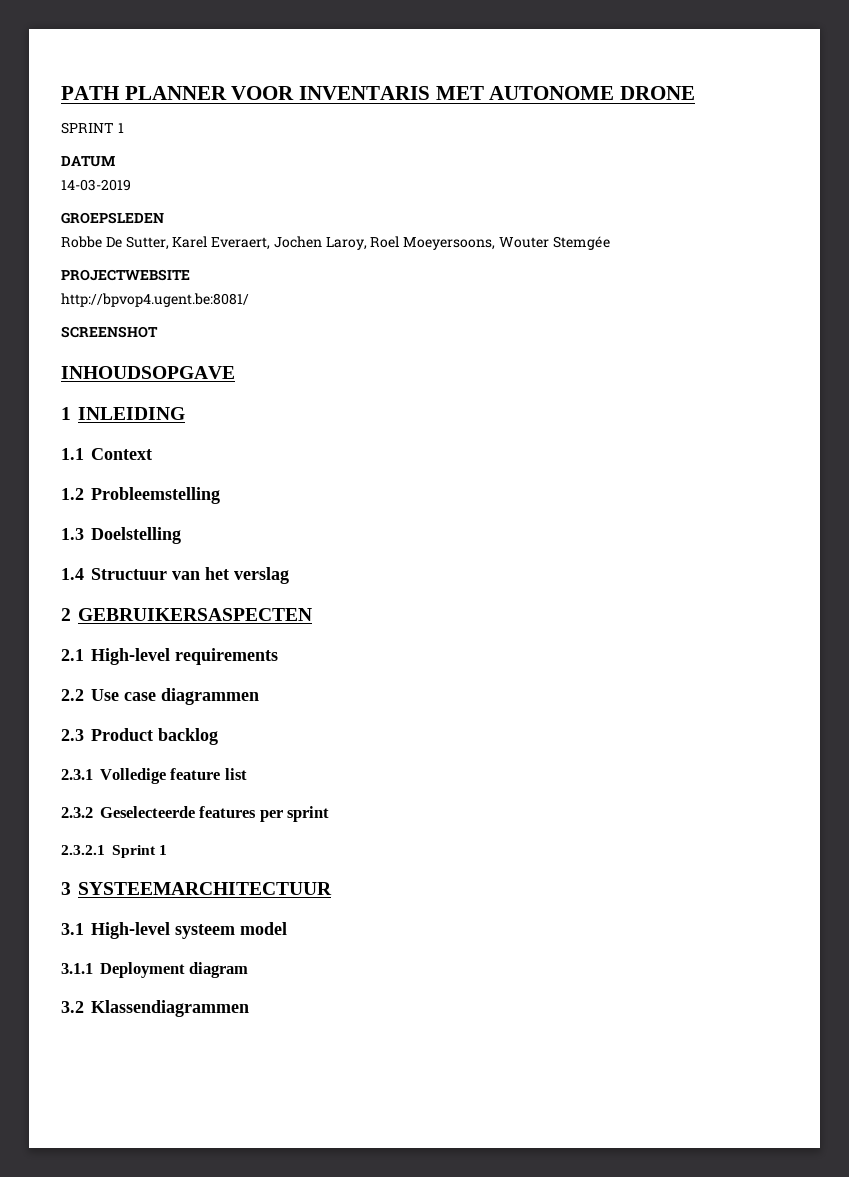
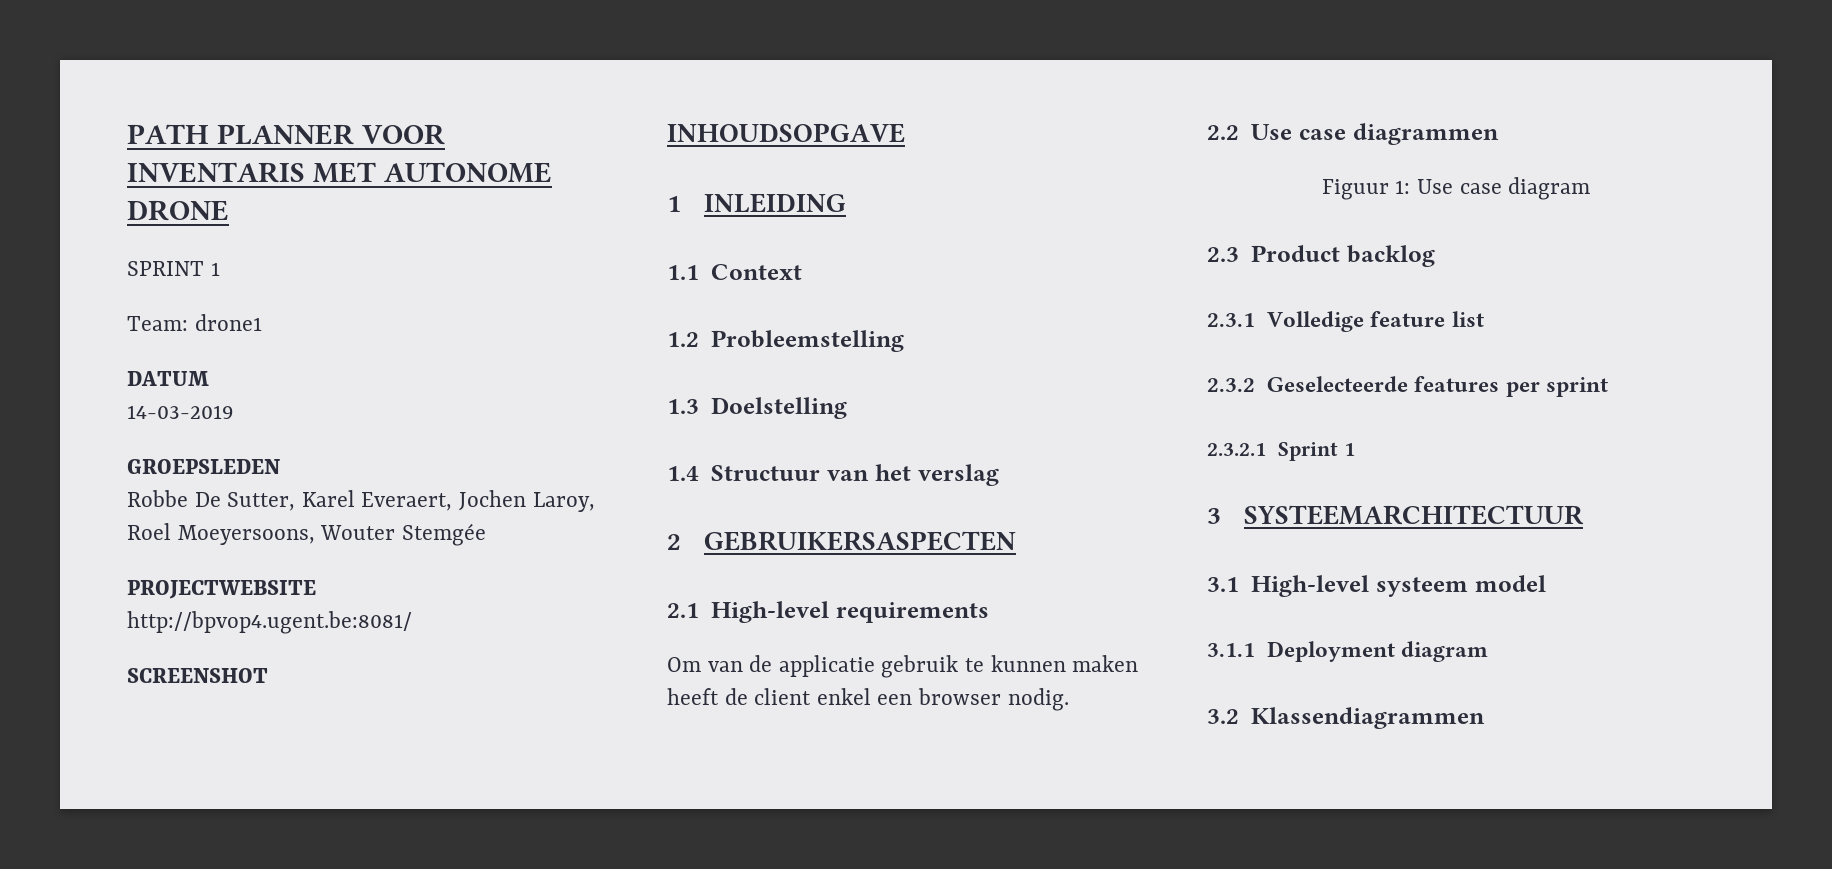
(124, 128) none -> [127,314,262,331] // Team: drone1
(278, 656) none -> [667,655,1139,678] [667,688,1069,711] // Om van de applicatie gebruik te kunnen maken heeft de client enkel een browser nodig.
(259, 696) none -> [1321,177,1591,200] // Figuur 1: Use case diagram

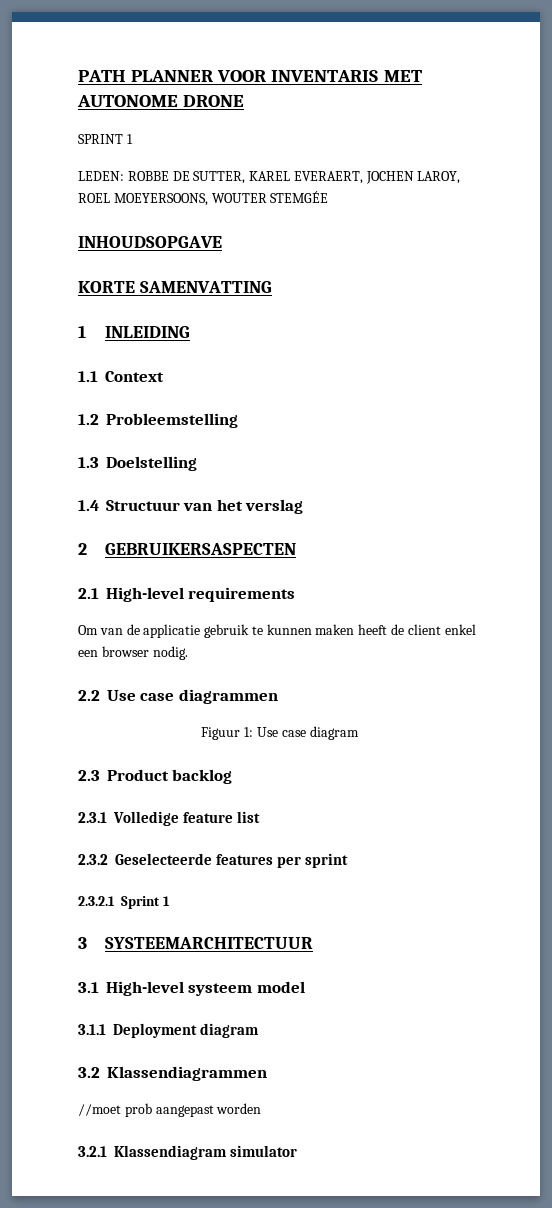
[127,314,262,331] [127,371,209,386] [127,405,234,419] [127,459,280,474] [127,490,595,512] [127,523,486,546] [127,580,316,599] [127,611,412,634] [127,668,268,683] Team: drone1 // DATUM // 14-03-2019 // GROEPSLEDEN // Robbe De Sutter, Karel Everaert, Jochen Laroy, Roel Moeyersoons, Wouter Stemgée // PROJECTWEBSITE // http://bpvop4.ugent.be:8081/ // SCREENSHOT -> [78,171,461,184] [78,191,329,206] LEDEN: ROBBE DE SUTTER, KAREL EVERAERT, JOCHEN LAROY, ROEL MOEYERSOONS, WOUTER STEMGÉE
(905, 133) none -> [78,281,272,293] // KORTE SAMENVATTING
(1486, 718) none -> [78,1103,262,1117] [78,1145,298,1160] // //moet prob aangepast worden // 3.2.1 Klassendiagram simulator

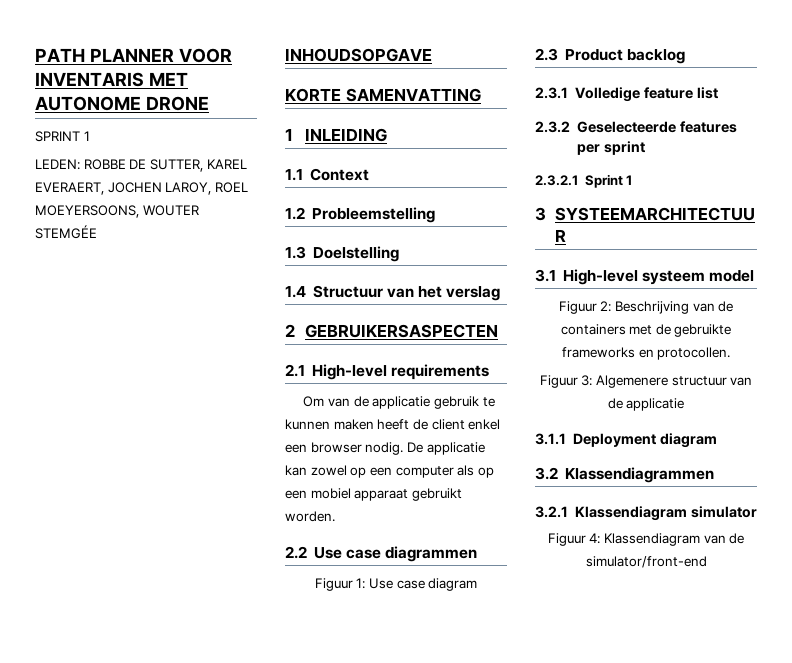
(188, 653) none -> [406,442,485,455] [285,465,494,478] [285,488,462,501] [285,511,335,522] De applicatie kan zowel op een computer als op een mobiel apparaat gebruikt worden.
(305, 987) none -> [558,301,734,314] [560,324,732,337] [561,347,731,360] [539,375,753,388] [607,398,685,411] // Figuur 2: Beschrijving van de containers met de gebruikte frameworks en protocollen. // Figuur 3: Algemenere structuur van de applicatie
[78,1103,262,1117] // //moet prob aangepast worden -> (714, 475) none
(298, 1151) none -> [547,533,745,546] [585,556,707,568] // Figuur 4: Klassendiagram van de simulator/front-end

